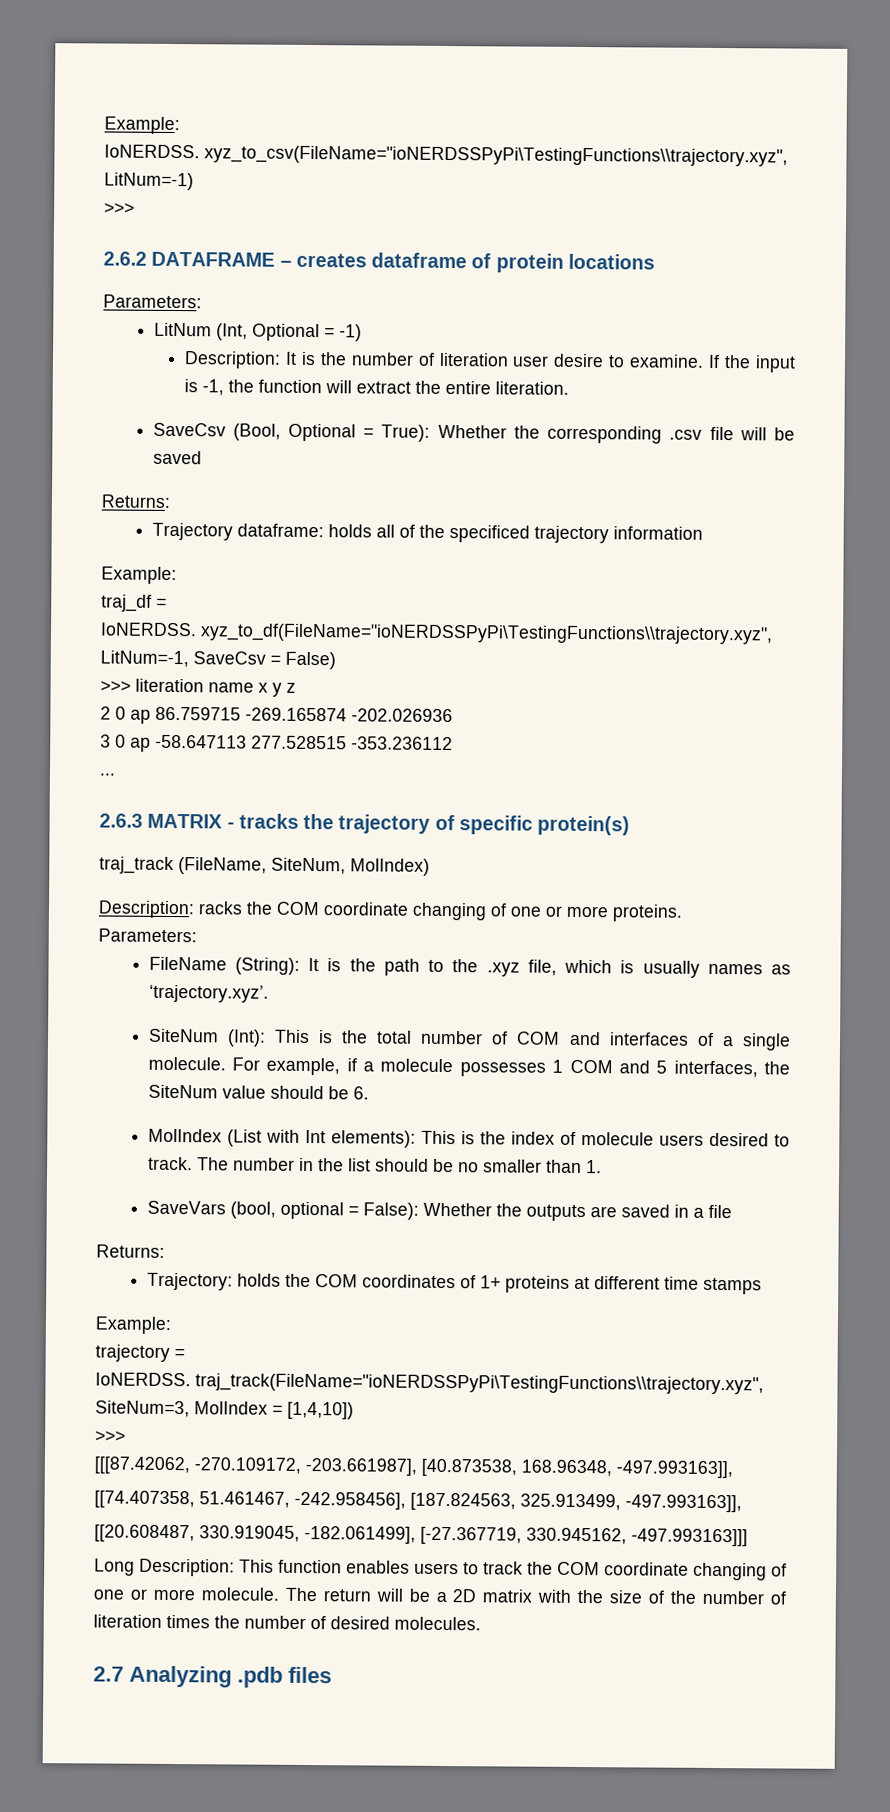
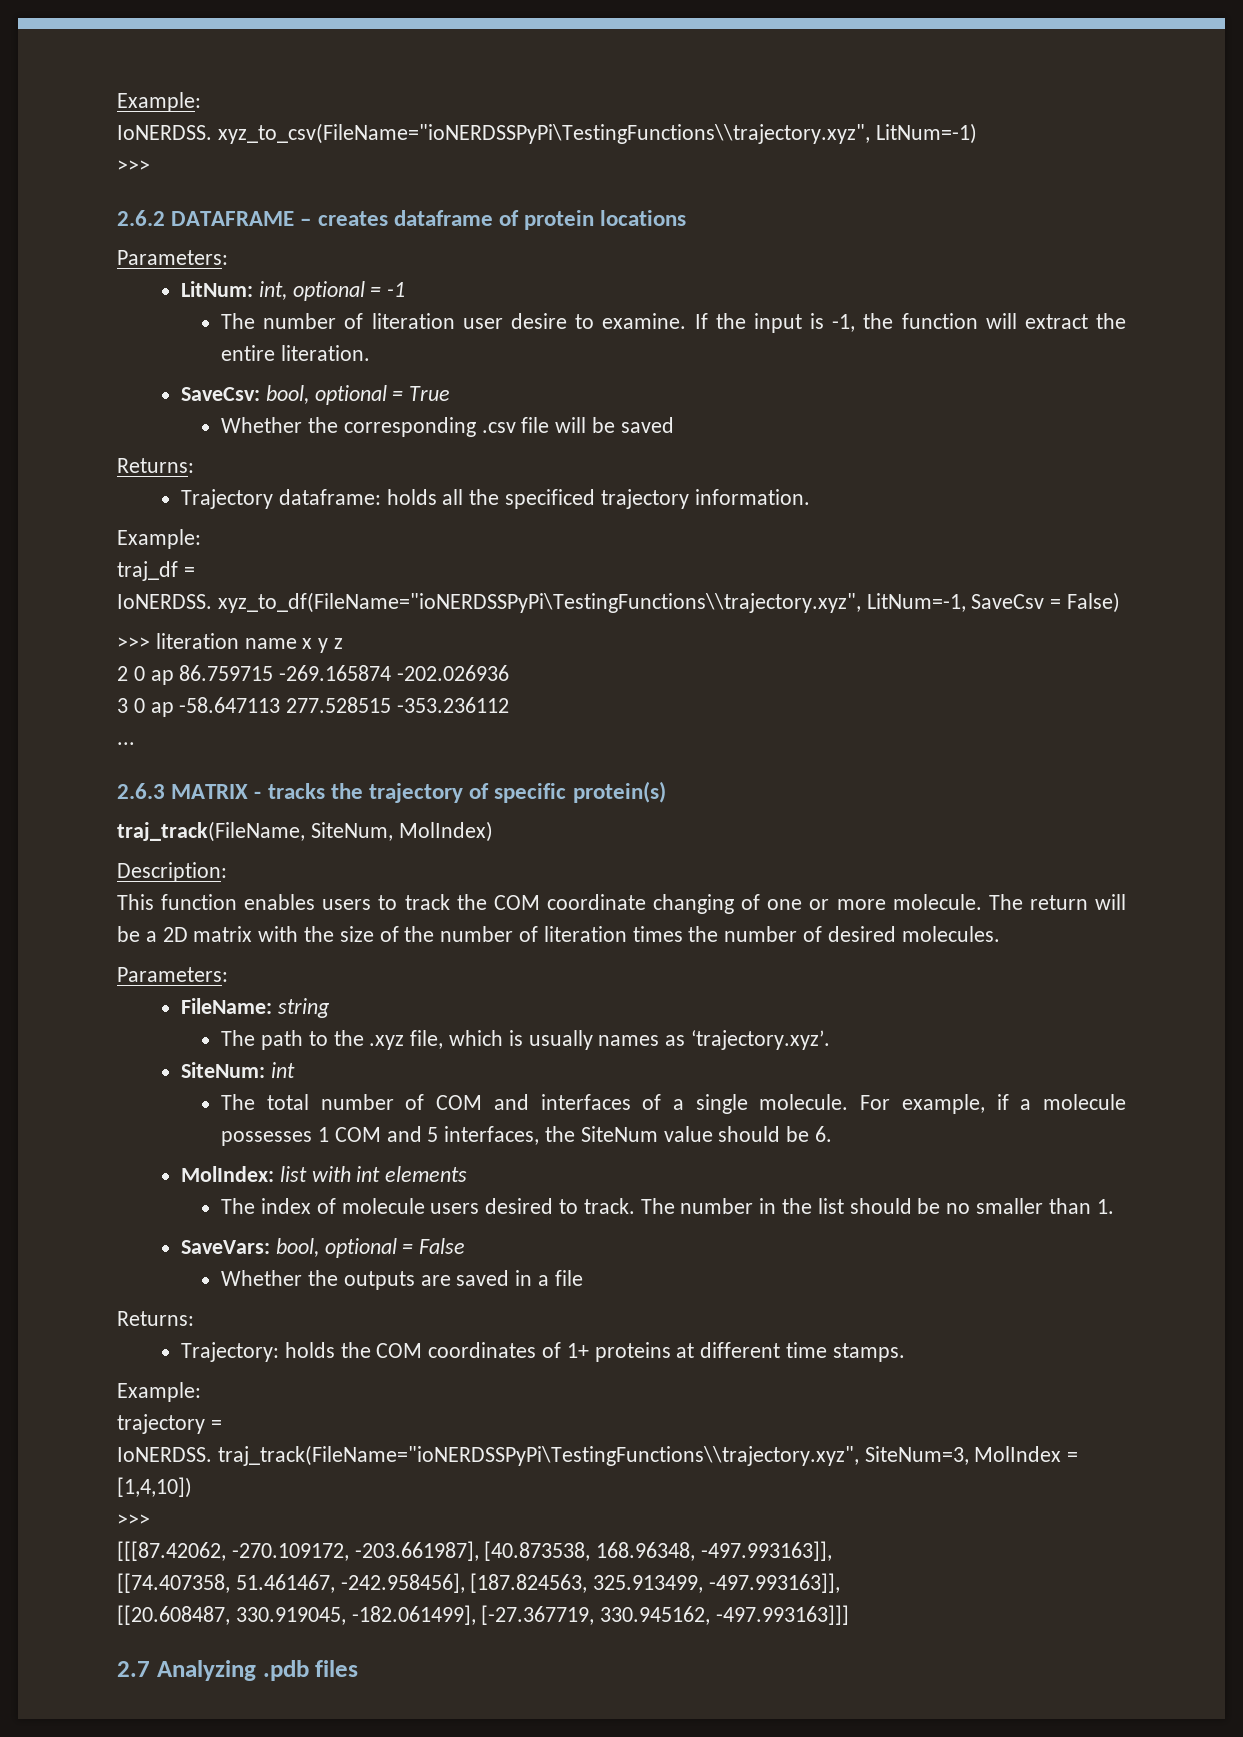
[153,322,362,342] [183,351,347,369] LitNum (Int, Optional = -1) // Description: It is the -> [180,281,406,301] [221,313,256,329] LitNum: int, optional = -1 // The
[152,422,431,442] SaveCsv (Bool, Optional = True): -> [180,385,451,405] SaveCsv: bool, optional = True //
[398,524,415,538] of -> (464, 497) none
[612,526,703,540] information -> [694,489,810,505] information.
[99,856,267,875] traj_track (FileName, -> [117,821,305,842] traj_track(FileName,
[198,901,683,922] [98,928,197,943] [148,956,791,978] [148,984,269,1003] [147,1028,791,1051] [147,1056,791,1078] [147,1084,369,1100] [147,1128,790,1148] [147,1156,602,1174] [146,1200,732,1222] [96,1244,165,1258] [146,1272,762,1295] [95,1316,171,1335] [95,1344,185,1362] [95,1372,764,1395] [95,1400,354,1420] [95,1430,126,1442] [94,1456,733,1479] [94,1490,742,1513] [94,1524,748,1547] [94,1558,235,1577] racks the COM coordinate changing of one or more proteins. // Parameters: // FileName (String): It is the path to the .xyz file, which is usually names as ‘trajectory.xyz’. // SiteNum (Int): This is the total number of COM and interfaces of a single molecule. For example, if a molecule possesses 1 COM and 5 interfaces, the SiteNum value should be 6. // MolIndex (List with Int elements): This is the index of molecule users desired to track. The number in the list should be no smaller than 1. // SaveVars (bool, optional = False): Whether the outputs are saved in a file // Returns: // Trajectory: holds the COM coordinates of 1+ proteins at different time stamps // Example: // trajectory = // IoNERDSS. traj_track(FileName="ioNERDSSPyPi\TestingFunctions\\trajectory.xyz", SiteNum=3, MolIndex = [1,4,10]) // >>> // [[[87.42062, -270.109172, -203.661987], [40.873538, 168.96348, -497.993163]], // [[74.407358, 51.461467, -242.958456], [187.824563, 325.913499, -497.993163]], // [[20.608487, 330.919045, -182.061499], [-27.367719, 330.945162, -497.993163]]] // Long Description: -> (227, 872) //
(481, 1623) none -> [117,967,228,982] [180,998,330,1018] [221,1030,831,1050] [180,1062,295,1078] [221,1094,1126,1114] [221,1126,833,1146] [180,1166,468,1182] [221,1198,1114,1214] [180,1238,466,1258] [221,1270,583,1290] [117,1311,194,1326] [180,1342,905,1362] [117,1382,201,1402] [117,1414,222,1434] [117,1445,1079,1466] [117,1477,192,1498] [117,1514,150,1526] [117,1541,833,1561] [117,1573,841,1593] [117,1605,850,1625] // Parameters: // FileName: string // The path to the .xyz file, which is usually names as ‘trajectory.xyz’. // SiteNum: int // The total number of COM and interfaces of a single molecule. For example, if a molecule possesses 1 COM and 5 interfaces, the SiteNum value should be 6. // MolIndex: list with int elements // The index of molecule users desired to track. The number in the list should be no smaller than 1. // SaveVars: bool, optional = False // Whether the outputs are saved in a file // Returns: // Trajectory: holds the COM coordinates of 1+ proteins at different time stamps. // Example: // trajectory = // IoNERDSS. traj_track(FileName="ioNERDSSPyPi\TestingFunctions\\trajectory.xyz", SiteNum=3, MolIndex = [1,4,10]) // >>> // [[[87.42062, -270.109172, -203.661987], [40.873538, 168.96348, -497.993163]], // [[74.407358, 51.461467, -242.958456], [187.824563, 325.913499, -497.993163]], // [[20.608487, 330.919045, -182.061499], [-27.367719, 330.945162, -497.993163]]]

